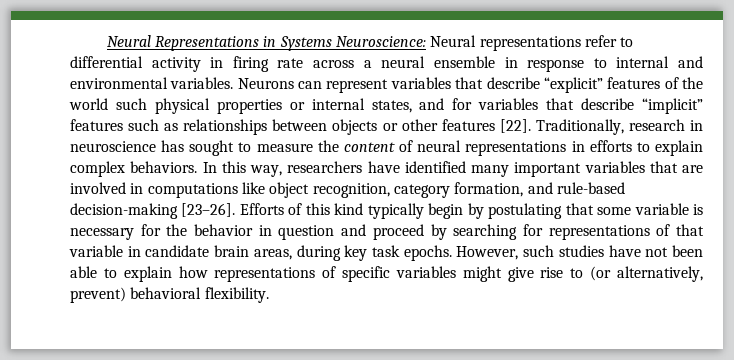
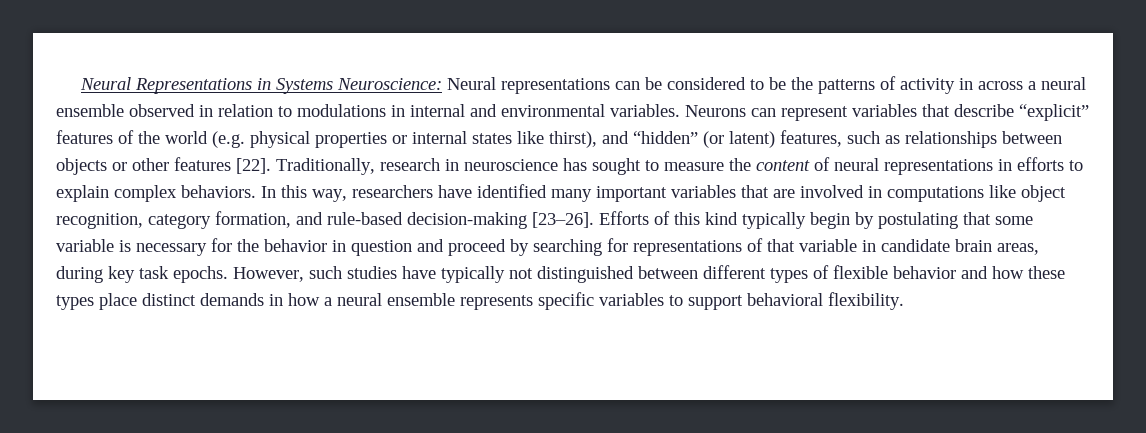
[584,35,634,47] [70,56,607,72] refer to differential activity in firing rate across a neural ensemble in response to -> [615,76,1087,94] [56,104,405,117] can be considered to be the patterns of activity in across a neural ensemble observed in relation to modulations in
[115,98,147,110] such -> [212,131,245,148] (e.g.
[371,98,703,114] [70,119,123,131] states, and for variables that describe “implicit” features -> [472,130,842,148] states like thirst), and “hidden” (or latent) features,
[645,245,703,257] [70,266,703,282] [70,287,126,303] not been able to explain how representations of specific variables might give rise to (or alternatively, prevent) -> [441,265,1065,283] [56,292,743,310] typically not distinguished between different types of flexible behavior and how these types place distinct demands in how a neural ensemble represents specific variables to support

